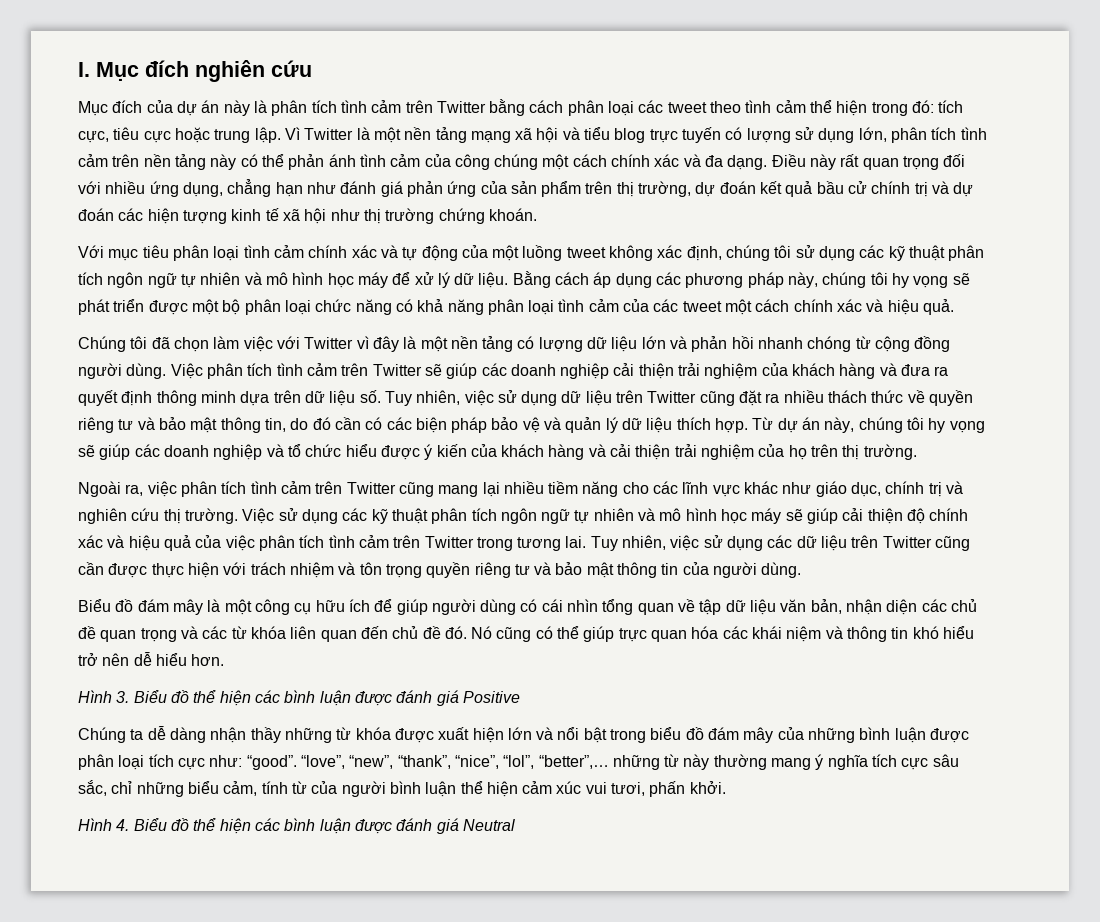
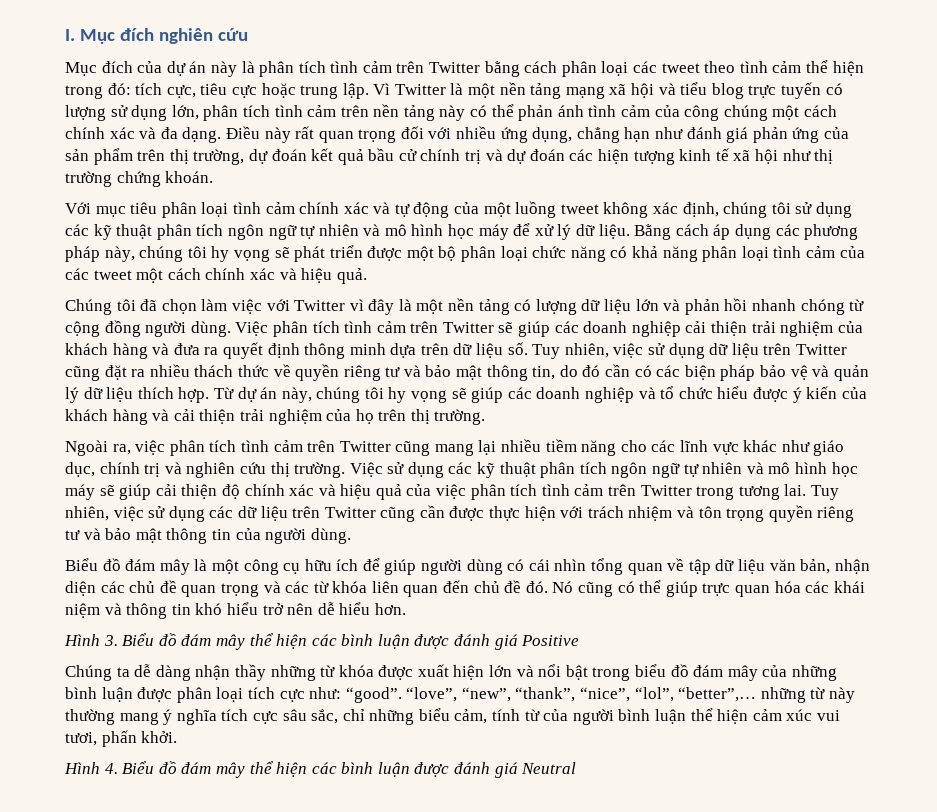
(189, 696) none -> [181,634,245,650] đám mây
(189, 824) none -> [181,762,245,778] đám mây

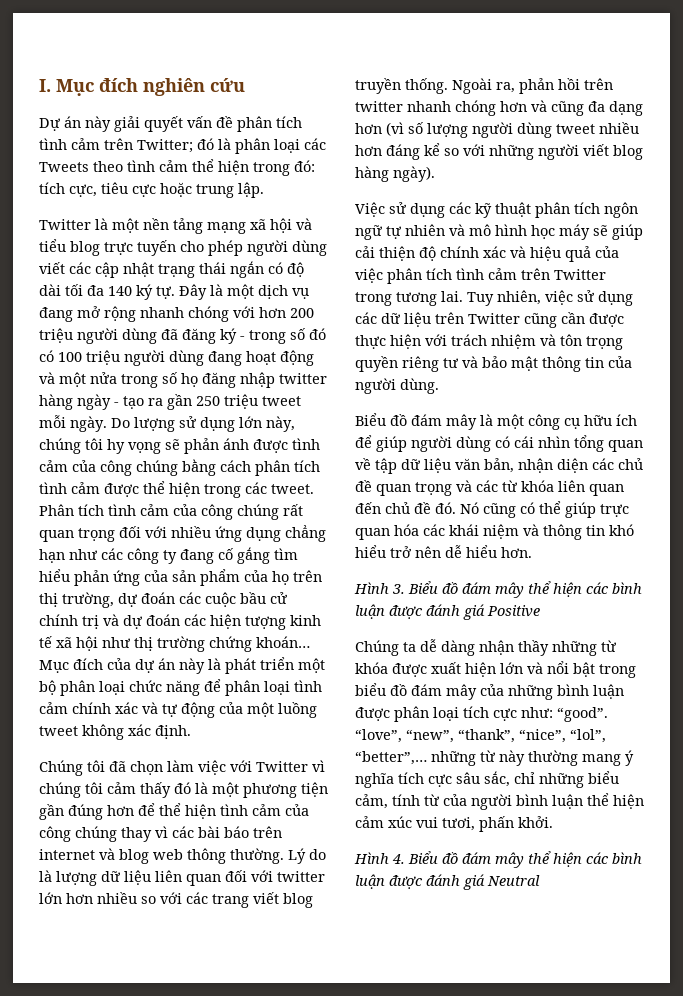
[65,61,558,77] Mục đích của dự án này là phân tích tình cảm trên Twitter bằng cách -> [39,116,302,132] [39,138,231,153] Dự án này giải quyết vấn đề phân tích tình cảm trên Twitter; đó là
[661,63,700,73] tweet -> [39,162,89,172] Tweets
[373,83,391,95] Vì -> (264, 190) //
[825,83,843,95] [65,104,514,121] có lượng sử dụng lớn, phân tích tình cảm trên nền tảng này có thể -> [180,240,327,256] [39,261,304,278] [39,284,309,300] [39,306,314,322] [39,328,326,344] [39,350,314,366] [39,372,327,388] [39,394,301,410] [39,415,295,432] [39,438,180,454] cho phép người dùng viết các cập nhật trạng thái ngắn có độ dài tối đa 140 ký tự. Đây là một dịch vụ đang mở rộng nhanh chóng với hơn 200 triệu người dùng đã đăng ký - trong số đó có 100 triệu người dùng đang hoạt động và một nửa trong số họ đăng nhập twitter hàng ngày - tạo ra gần 250 triệu tweet mỗi ngày. Do lượng sử dụng lớn này, chúng tôi hy vọng sẽ
[588,105,837,121] [65,126,291,143] tình cảm của công chúng một cách chính xác và đa dạng. Điều này -> [253,438,320,453] [39,459,320,476] [39,481,314,498] [39,504,279,520] được tình cảm của công chúng bằng cách phân tích tình cảm được thể hiện trong các tweet. Phân tích tình cảm của công chúng
[532,127,573,143] dụng, -> [246,527,281,542] dụng
[686,127,749,143] đánh giá -> [101,547,298,564] [39,569,70,582] các công ty đang cố gắng tìm hiểu
(133, 156) none -> [244,570,289,585] của họ
[311,148,364,165] kết quả -> [179,592,236,607] các cuộc
[165,171,214,183] [65,202,158,217] khoán. // Với mục tiêu -> [256,636,310,648] [39,657,325,674] [39,679,221,696] khoán… Mục đích của dự án này là phát triển một bộ phân loại chức năng để
[682,202,852,218] [65,223,859,240] [65,245,865,262] [65,268,367,284] định, chúng tôi sử dụng các kỹ thuật phân tích ngôn ngữ tự nhiên và mô hình học máy để xử lý dữ liệu. Bằng cách áp dụng các phương pháp này, chúng tôi hy vọng sẽ phát triển được một bộ phân loại chức năng có khả năng phân loại tình cảm của các tweet một cách chính xác và hiệu quả. -> [155,725,191,739] định.
[368,298,865,315] [65,320,863,337] [65,342,847,359] [65,364,869,381] [65,386,867,403] [65,409,486,425] [65,439,845,456] [65,462,346,478] đây là một nền tảng có lượng dữ liệu lớn và phản hồi nhanh chóng từ cộng đồng người dùng. Việc phân tích tình cảm trên Twitter sẽ giúp các doanh nghiệp cải thiện trải nghiệm của khách hàng và đưa ra quyết định thông minh dựa trên dữ liệu số. Tuy nhiên, việc sử dụng dữ liệu trên Twitter cũng đặt ra nhiều thách thức về quyền riêng tư và bảo mật thông tin, do đó cần có các biện pháp bảo vệ và quản lý dữ liệu thích hợp. Từ dự án này, chúng tôi hy vọng sẽ giúp các doanh nghiệp và tổ chức hiểu được ý kiến của khách hàng và cải thiện trải nghiệm của họ trên thị trường. // Ngoài ra, việc phân tích tình cảm trên Twitter cũng mang lại nhiều tiềm năng cho các lĩnh vực khác như giáo dục, chính trị và nghiên cứu thị trường. -> [39,782,328,798] [39,803,309,820] [39,826,282,842] [39,848,326,864] [39,870,325,886] [39,892,313,908] [355,78,613,94] [355,100,643,116] [355,122,639,138] [355,143,643,160] [355,166,435,182] chúng tôi cảm thấy đó là một phương tiện gần đúng hơn để thể hiện tình cảm của công chúng thay vì các bài báo trên internet và blog web thông thường. Lý do là lượng dữ liệu liên quan đối với twitter lớn hơn nhiều so với các trang viết blog truyền thống. Ngoài ra, phản hồi trên twitter nhanh chóng hơn và cũng đa dạng hơn (vì số lượng người dùng tweet nhiều hơn đáng kể so với những người viết blog hàng ngày). //

